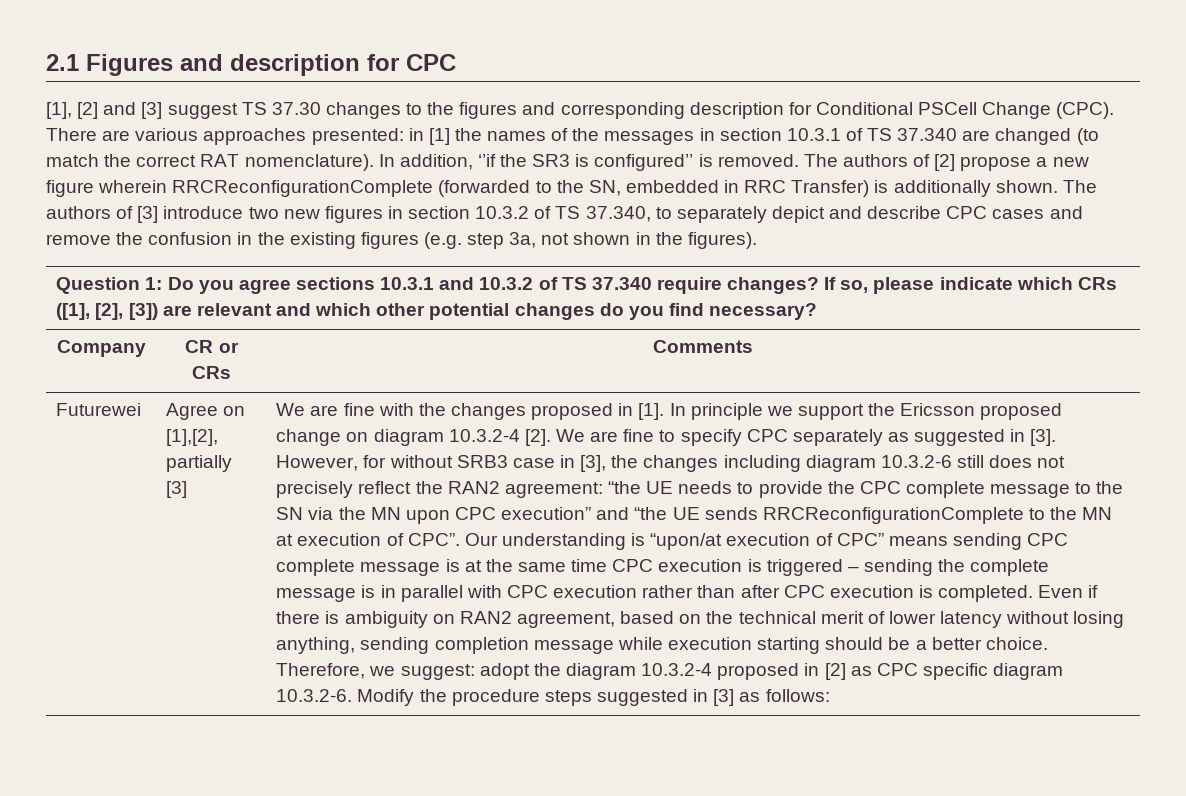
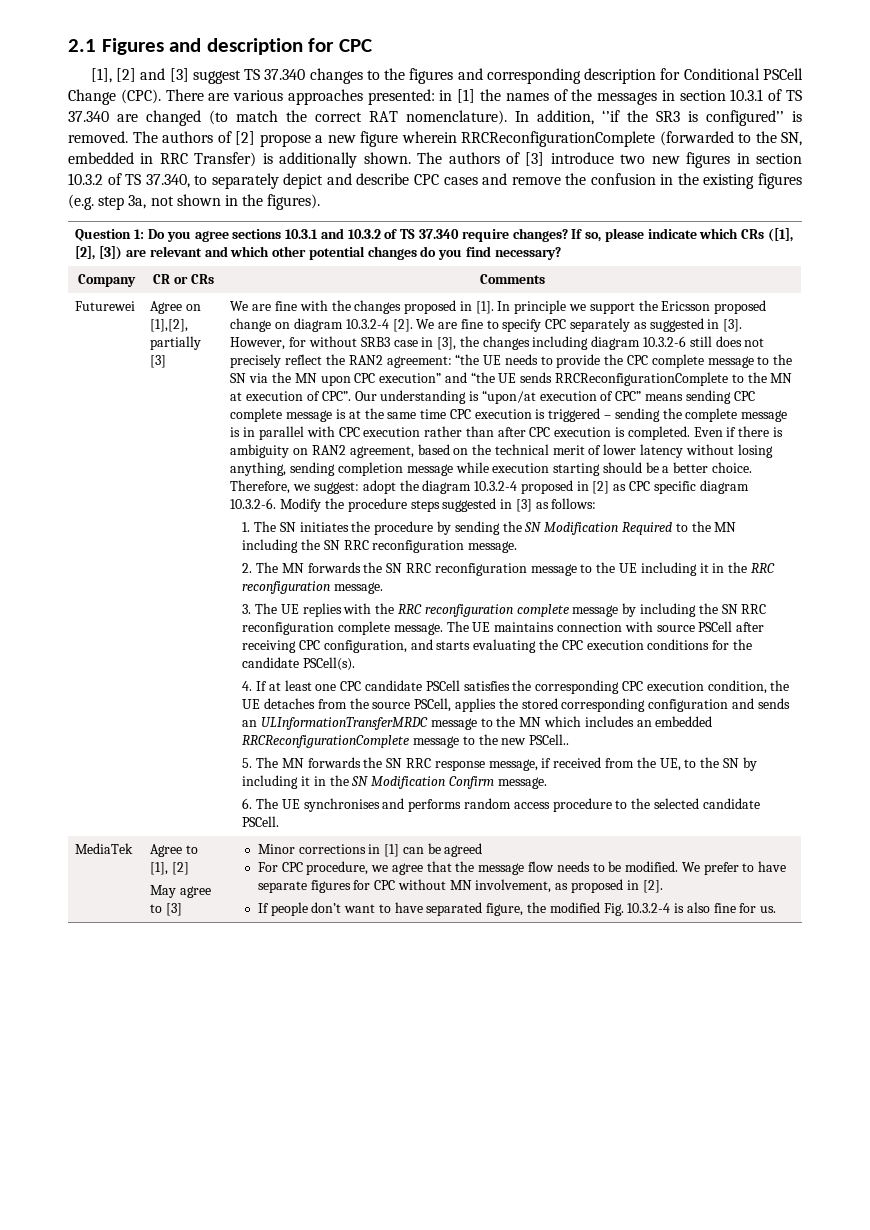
[271,102,321,115] 37.30 -> [264,69,306,80] 37.340
(830, 695) none -> [242,521,737,535] [242,539,518,553] [242,562,775,576] [242,581,384,594] [242,603,767,617] [242,621,765,635] [242,639,752,653] [242,657,356,671] [242,680,790,694] [242,698,790,712] [242,716,713,730] [242,734,570,748] [242,757,757,771] [242,775,547,789] [242,798,760,812] [242,816,280,827] [75,843,134,854] [150,844,199,857] [150,862,190,875] [150,885,212,898] [150,903,183,916] [257,843,483,857] [257,861,787,875] [257,879,663,893] [257,902,777,916] // 1. The SN initiates the procedure by sending the SN Modification Required to the MN including the SN RRC reconfiguration message. // 2. The MN forwards the SN RRC reconfiguration message to the UE including it in the RRC reconfiguration message. // 3. The UE replies with the RRC reconfiguration complete message by including the SN RRC reconfiguration complete message. The UE maintains connection with source PSCell after receiving CPC configuration, and starts evaluating the CPC execution conditions for the candidate PSCell(s). // 4. If at least one CPC candidate PSCell satisfies the corresponding CPC execution condition, the UE detaches from the source PSCell, applies the stored corresponding configuration and sends an ULInformationTransferMRDC message to the MN which includes an embedded RRCReconfigurationComplete message to the new PSCell.. // 5. The MN forwards the SN RRC response message, if received from the UE, to the SN by including it in the SN Modification Confirm message. // 6. The UE synchronises and performs random access procedure to the selected candidate PSCell. // MediaTek | Agree to [1], [2] // May agree to [3] | Minor corrections in [1] can be agreed // For CPC procedure, we agree that the message flow needs to be modified. We prefer to have separate figures for CPC without MN involvement, as proposed in [2]. // If people don’t want to have separated figure, the modified Fig. 10.3.2-4 is also fine for us.

